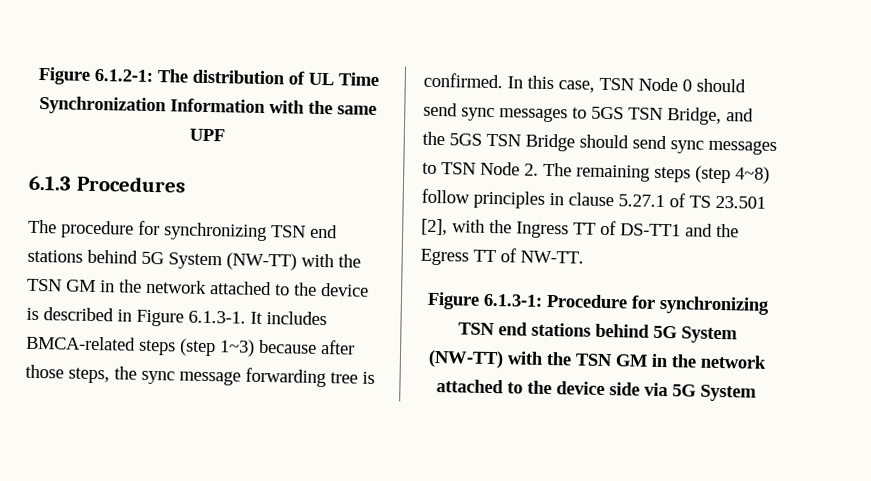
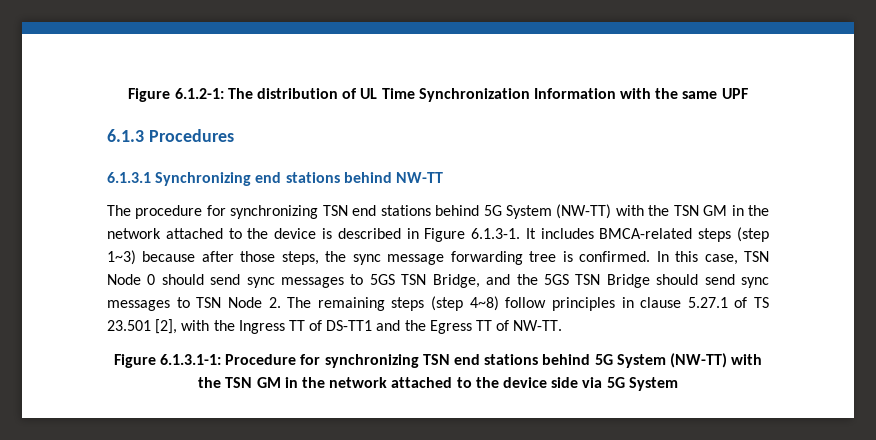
(186, 184) none -> [107,172,443,186] // 6.1.3.1 Synchronizing end stations behind NW-TT
[482,293,543,307] 6.1.3-1: -> [160,354,222,365] 6.1.3.1-1:

